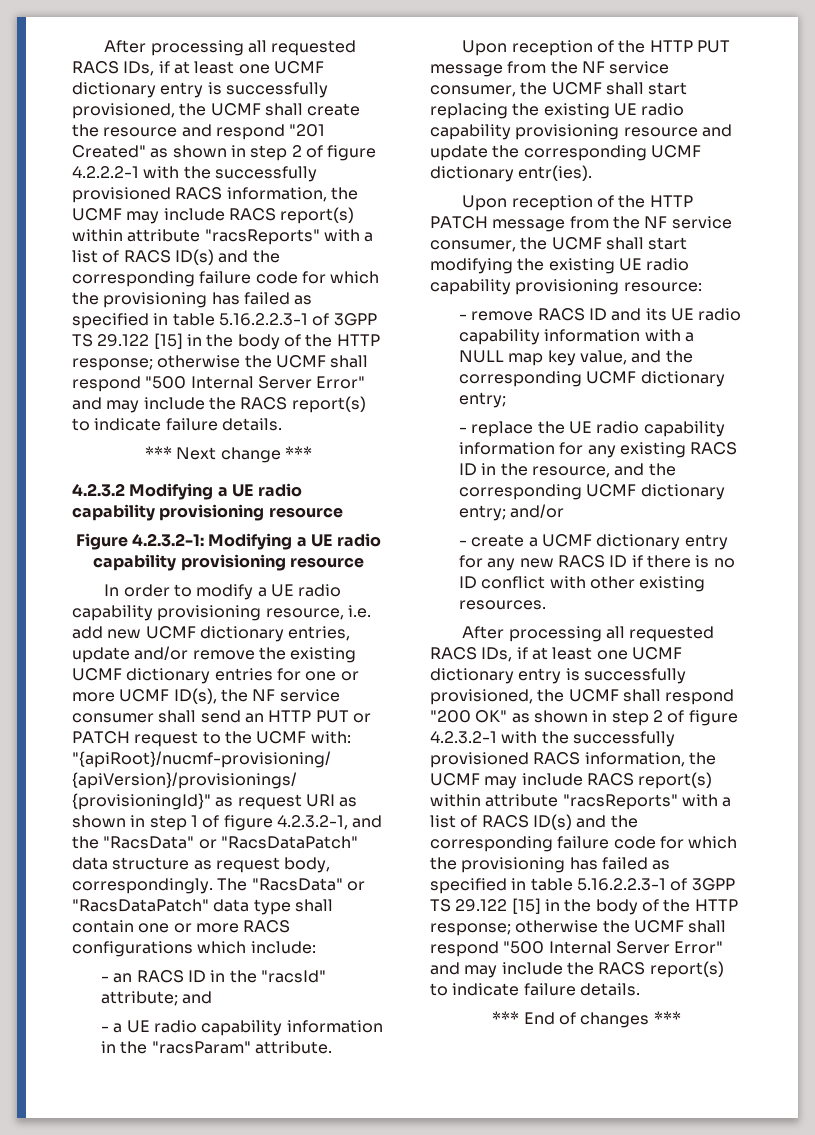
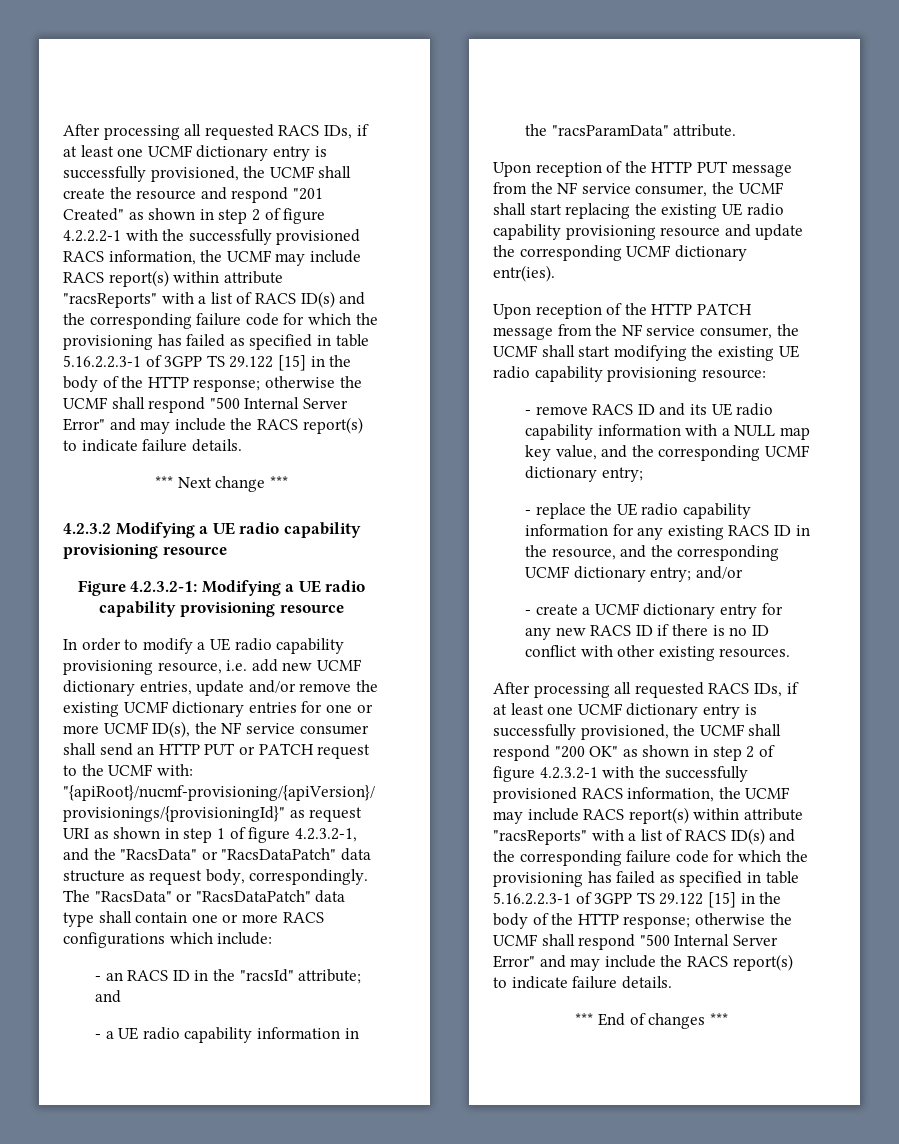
[151,1041,251,1054] "racsParam" -> [551,125,669,136] "racsParamData"

